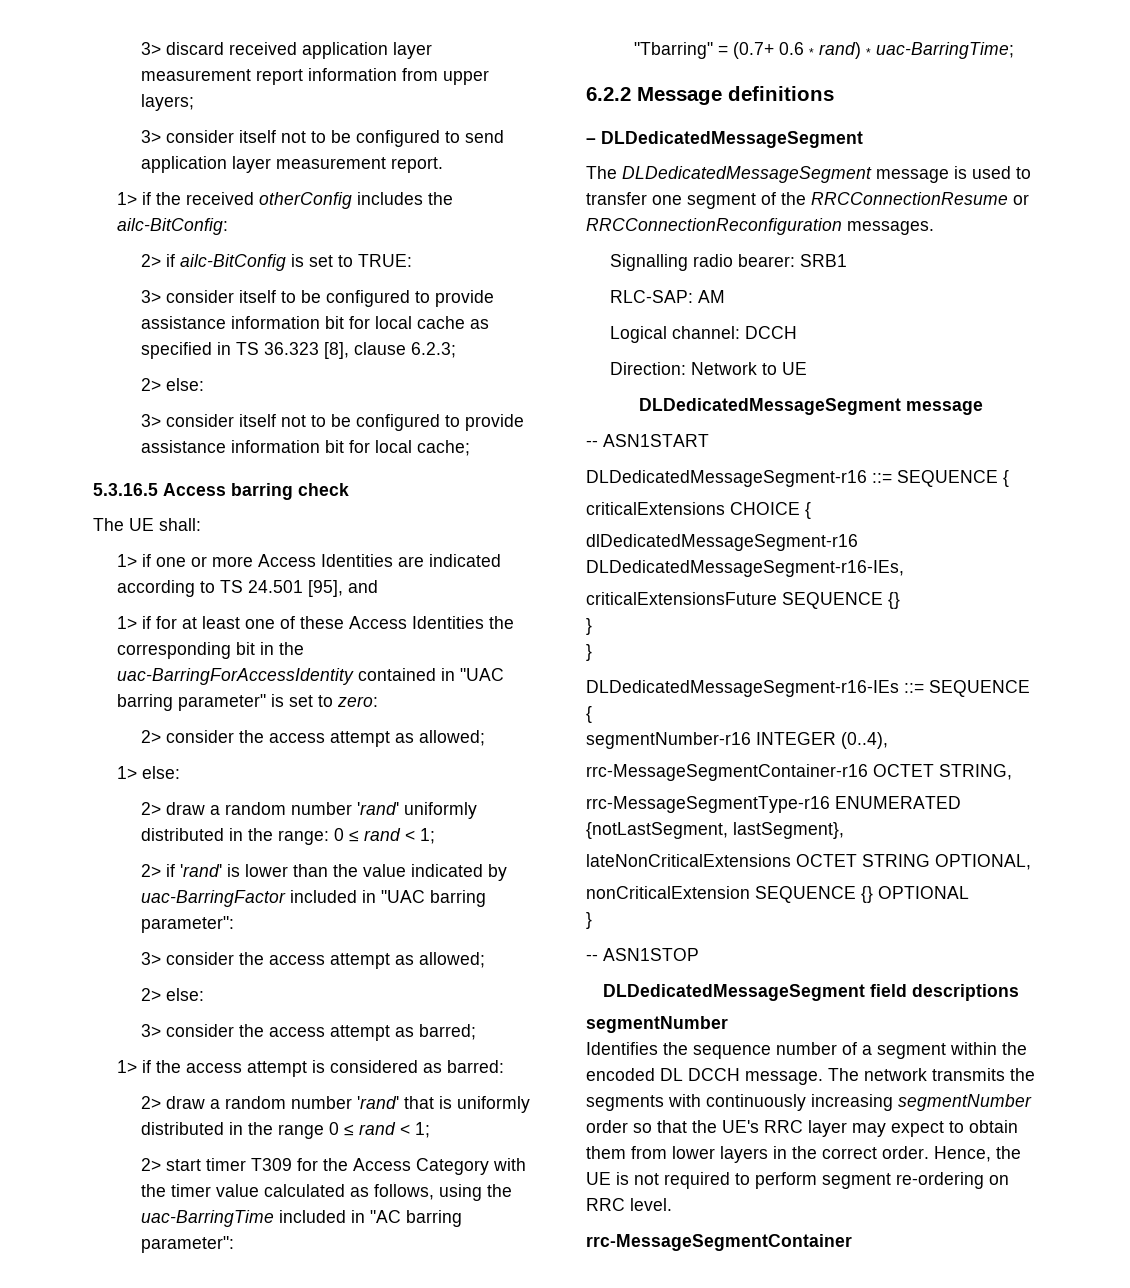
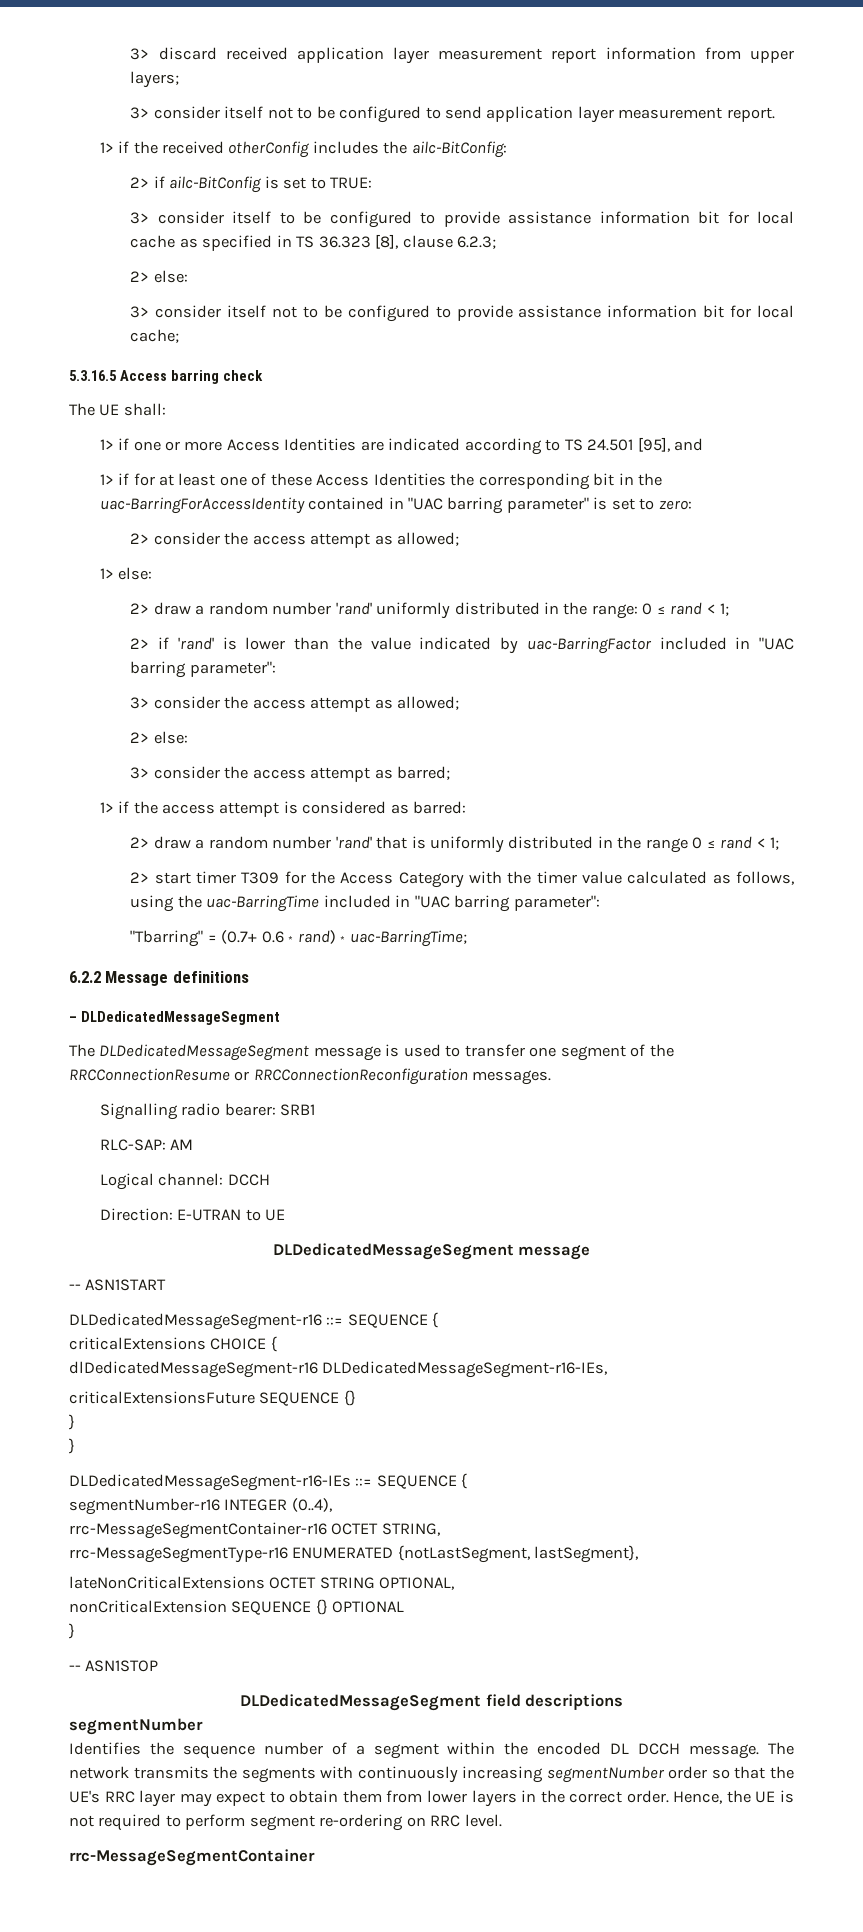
[370,1210,402,1223] "AC -> [414,895,450,908] "UAC
[691,362,758,375] Network -> [177,1209,242,1221] E-UTRAN

